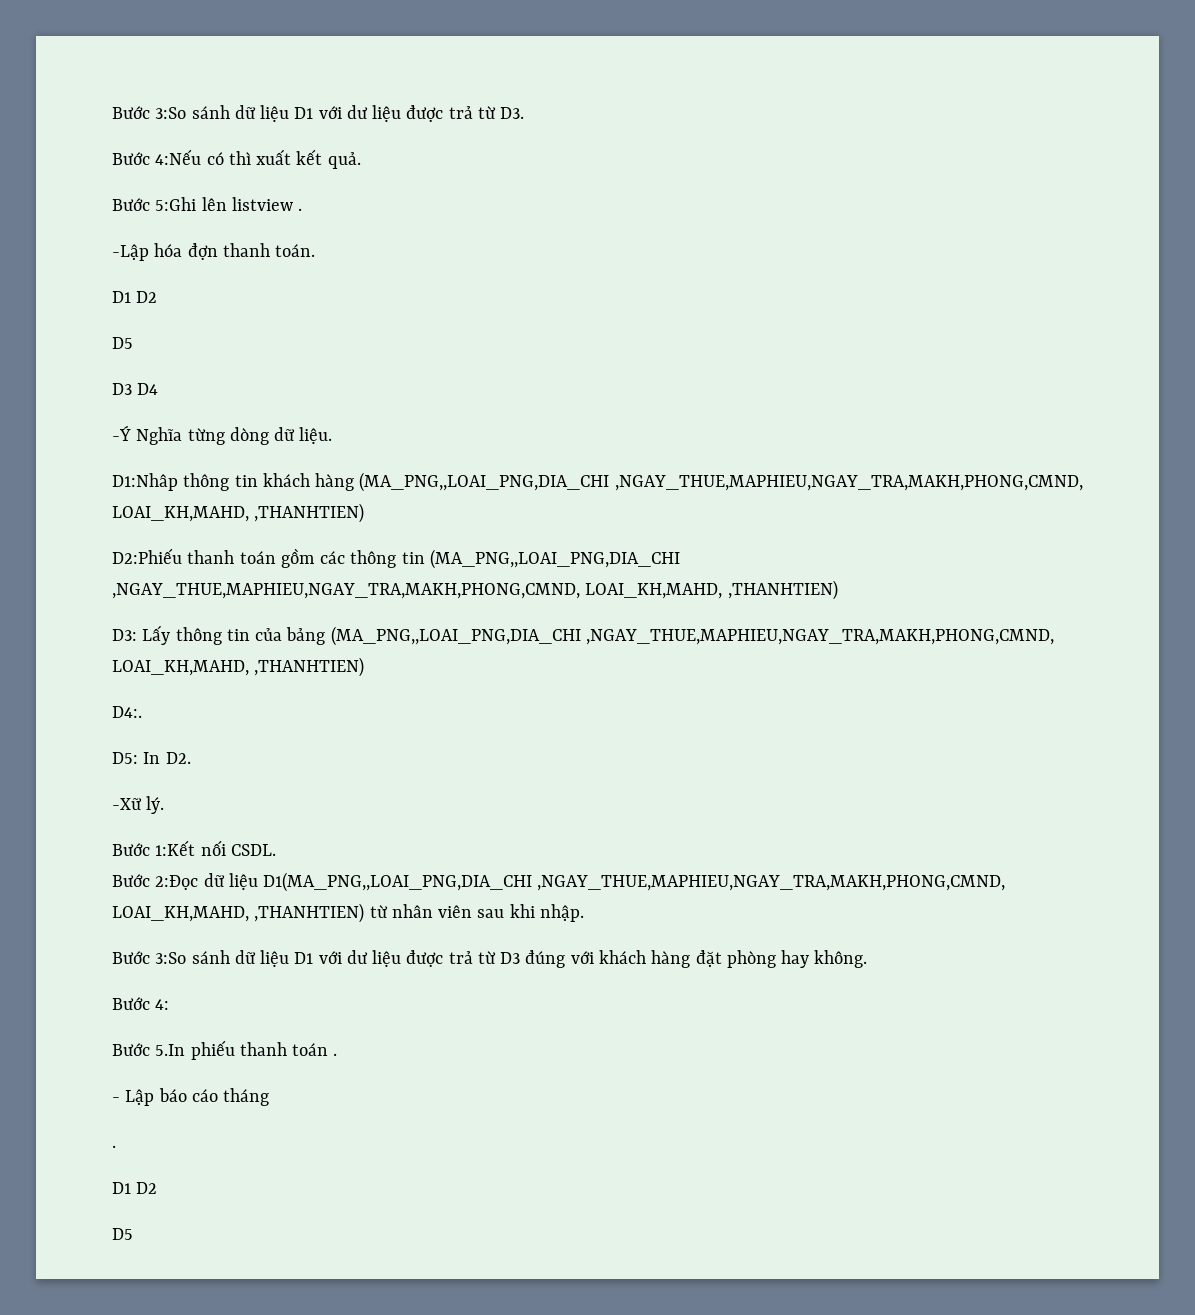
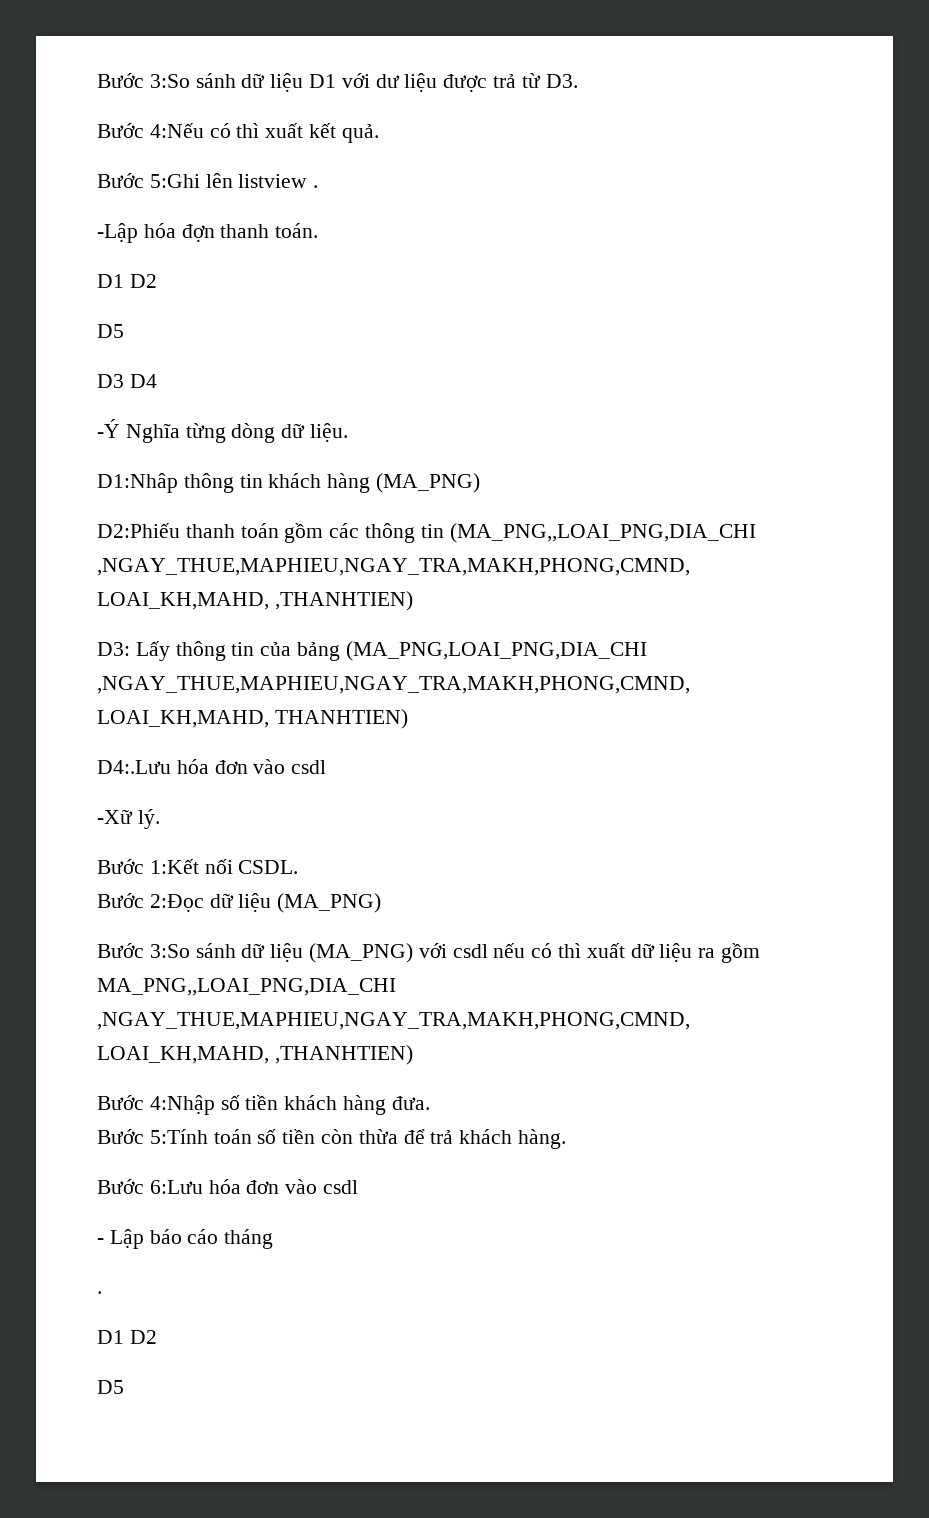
[359,472,1083,492] [112,503,365,523] (MA_PNG,,LOAI_PNG,DIA_CHI ,NGAY_THUE,MAPHIEU,NGAY_TRA,MAKH,PHONG,CMND, LOAI_KH,MAHD, ,THANHTIEN) -> [376,473,481,493] (MA_PNG)
[330,626,1054,646] [112,657,365,677] [112,706,142,718] [112,752,191,764] (MA_PNG,,LOAI_PNG,DIA_CHI ,NGAY_THUE,MAPHIEU,NGAY_TRA,MAKH,PHONG,CMND, LOAI_KH,MAHD, ,THANHTIEN) // D4:. // D5: In D2. -> [345,641,647,661] [97,676,690,694] [97,709,408,729] [97,759,327,774] (MA_PNG,LOAI_PNG,DIA_CHI ,NGAY_THUE,MAPHIEU,NGAY_TRA,MAKH,PHONG,CMND, LOAI_KH,MAHD, THANHTIEN) // D4:.Lưu hóa đơn vào csdl
[263,872,1006,892] [112,903,584,923] [112,950,868,968] [112,997,170,1010] [112,1040,338,1060] D1(MA_PNG,,LOAI_PNG,DIA_CHI ,NGAY_THUE,MAPHIEU,NGAY_TRA,MAKH,PHONG,CMND, LOAI_KH,MAHD, ,THANHTIEN) từ nhân viên sau khi nhập. // Bước 3:So sánh dữ liệu D1 với dư liệu được trả từ D3 đúng với khách hàng đặt phòng hay không. // Bước 4: // Bước 5.In phiếu thanh toán . -> [277,893,382,913] [97,943,761,963] [97,978,396,996] [97,1012,690,1030] [97,1045,413,1065] [97,1095,430,1115] [97,1129,567,1149] [97,1179,359,1194] (MA_PNG) // Bước 3:So sánh dữ liệu (MA_PNG) với csdl nếu có thì xuất dữ liệu ra gồm MA_PNG,,LOAI_PNG,DIA_CHI ,NGAY_THUE,MAPHIEU,NGAY_TRA,MAKH,PHONG,CMND, LOAI_KH,MAHD, ,THANHTIEN) // Bước 4:Nhập số tiền khách hàng đưa. // Bước 5:Tính toán số tiền còn thừa để trả khách hàng. // Bước 6:Lưu hóa đơn vào csdl

